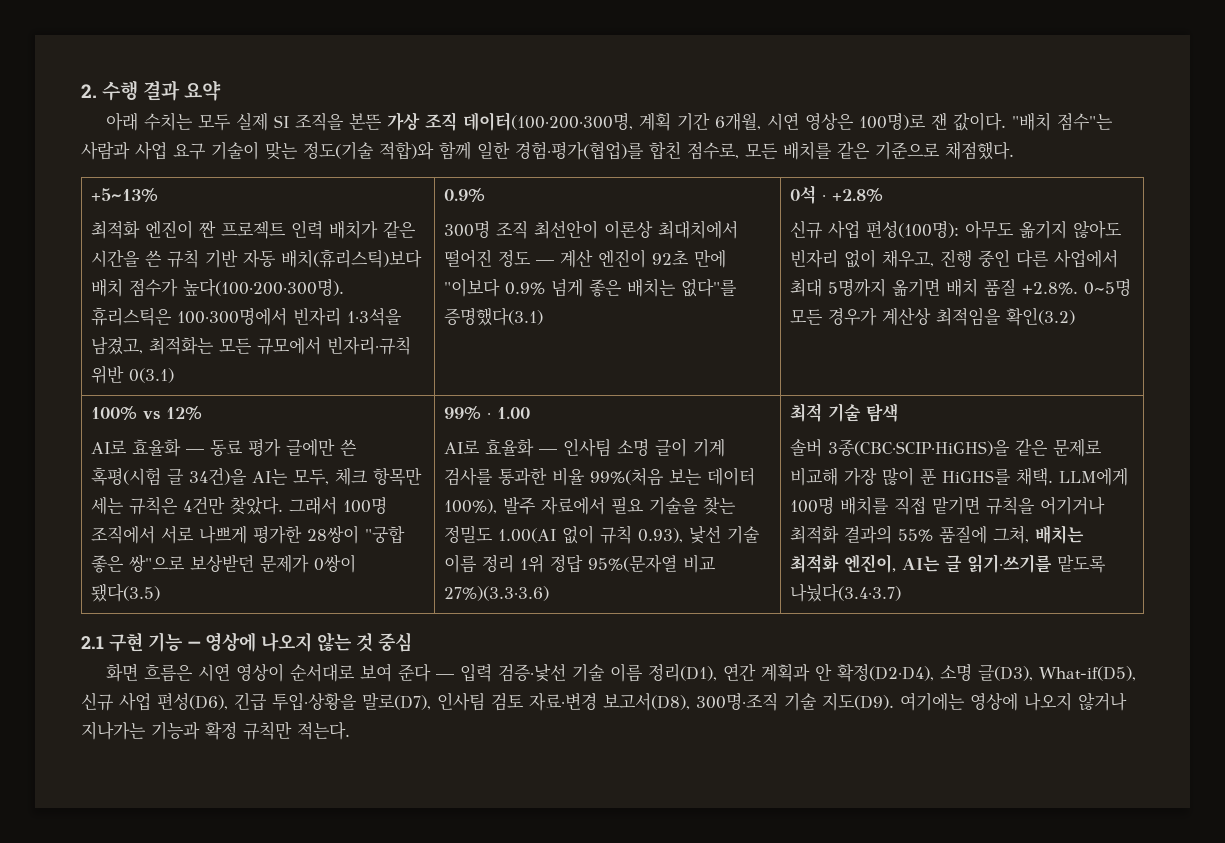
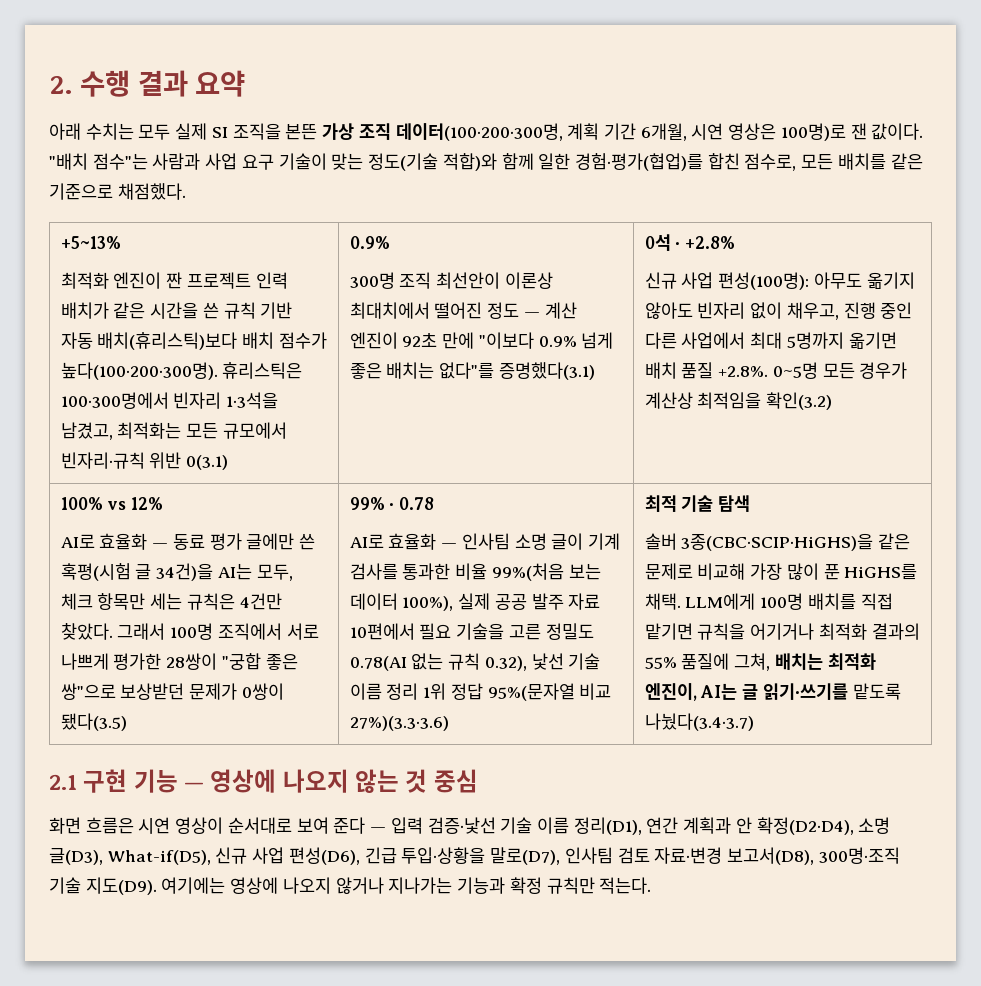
[496,407,530,419] 1.00 -> [399,497,435,510] 0.78
[502,496,736,515] [443,525,683,544] 발주 자료에서 필요 기술을 찾는 정밀도 1.00(AI 없이 규칙 0.93), -> [458,593,601,610] [349,623,594,640] [349,653,527,671] 실제 공공 발주 자료 10편에서 필요 기술을 고른 정밀도 0.78(AI 없는 규칙 0.32),

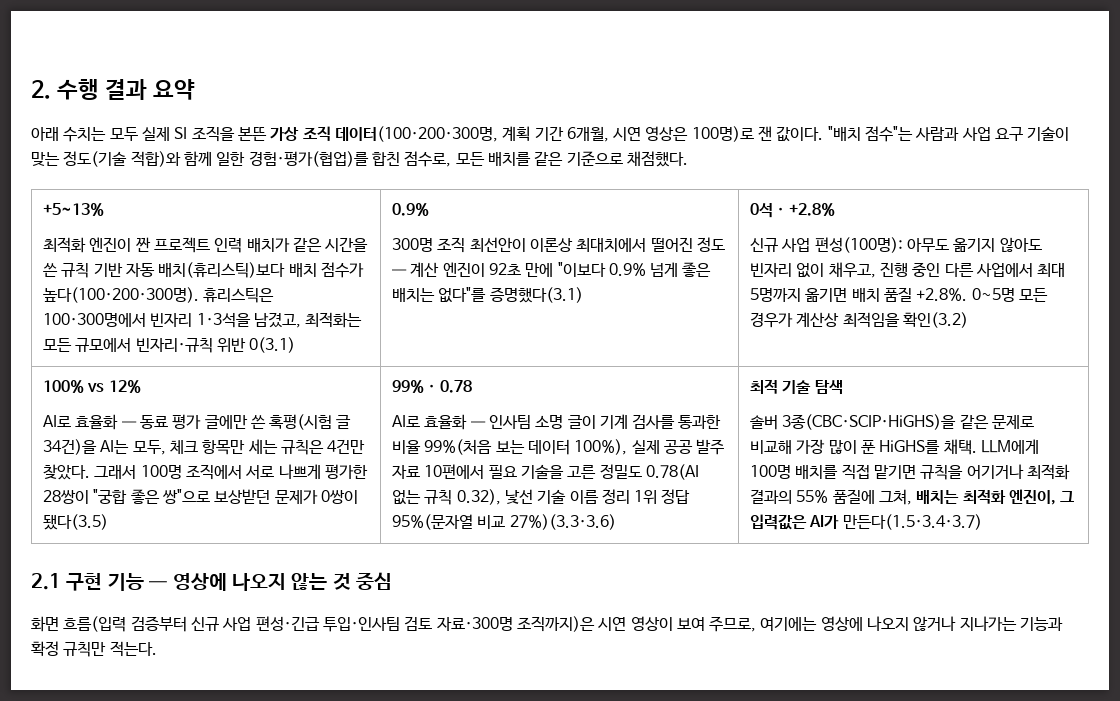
[700,683,901,700] [644,713,754,731] AI는 글 읽기·쓰기를 맡도록 나눴다(3.4·3.7) -> [1060,491,1075,502] [749,514,982,530] 그 입력값은 AI가 만든다(1.5·3.4·3.7)
[85,817,891,835] [49,847,900,865] [49,877,157,895] 흐름은 시연 영상이 순서대로 보여 준다 — 입력 검증·낯선 기술 이름 정리(D1), 연간 계획과 안 확정(D2·D4), 소명 글(D3), What-if(D5), 신규 사업 편성(D6), 긴급 투입·상황을 말로(D7), 인사팀 검토 자료·변경 보고서(D8), 300명·조직 기술 지도(D9). -> [63,616,757,632] 흐름(입력 검증부터 신규 사업 편성·긴급 투입·인사팀 검토 자료·300명 조직까지)은 시연 영상이 보여 주므로,

